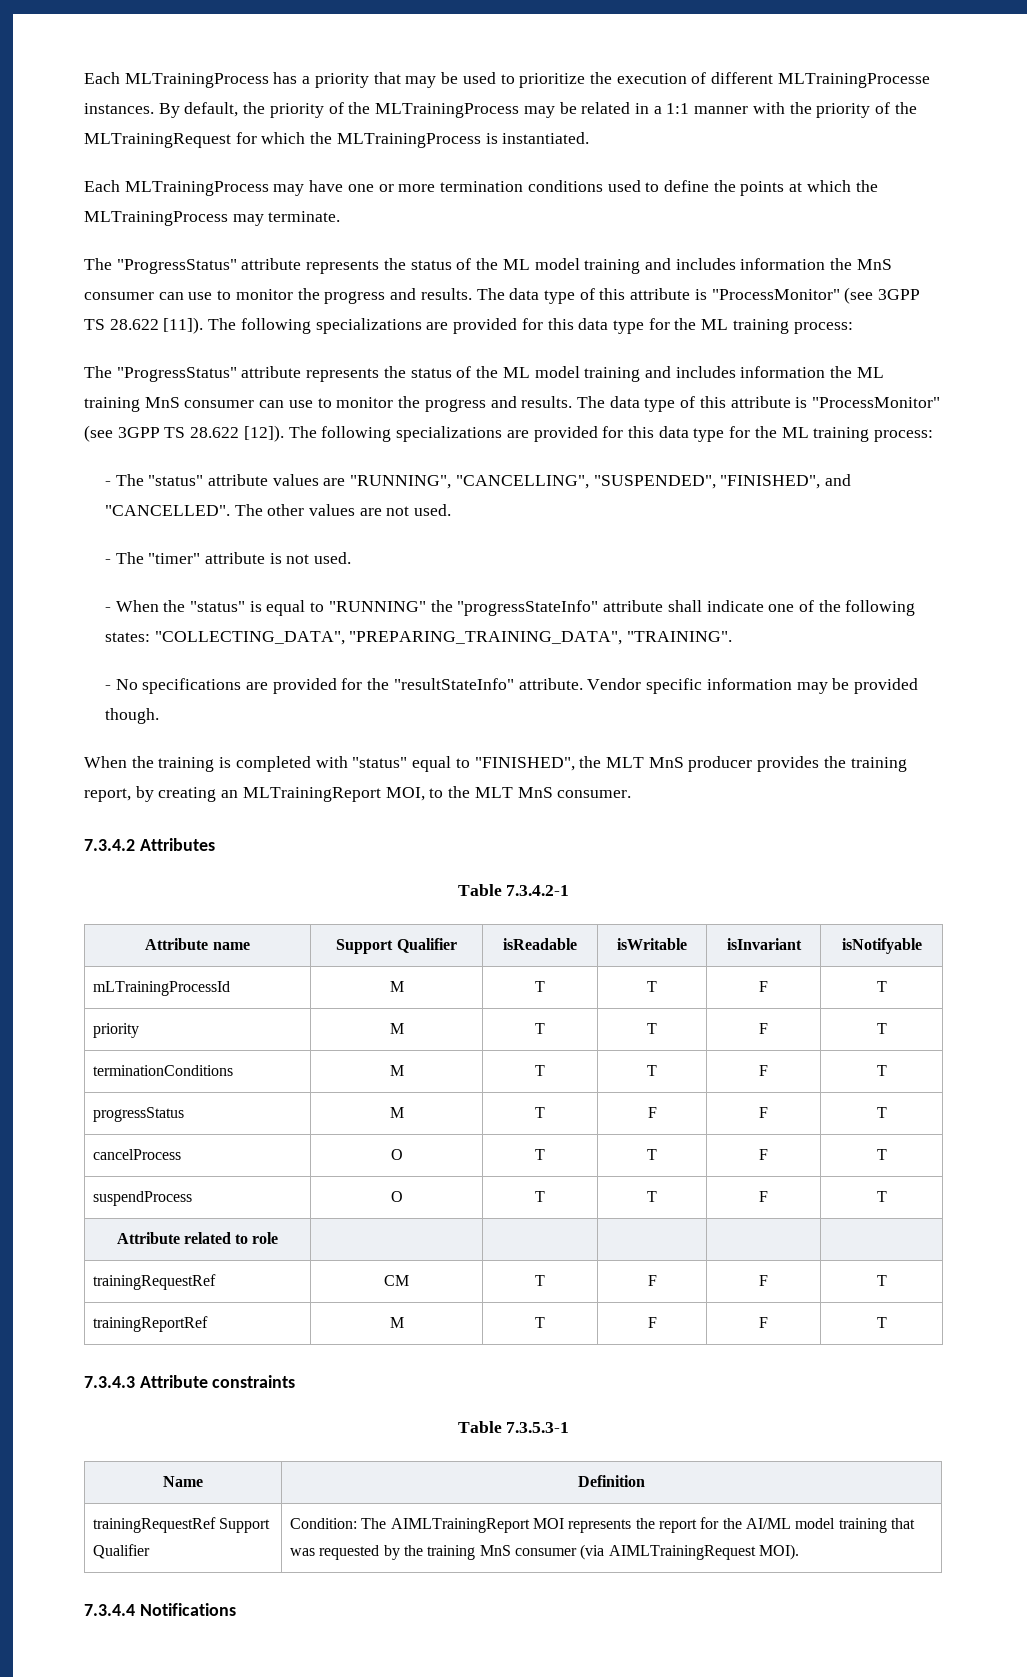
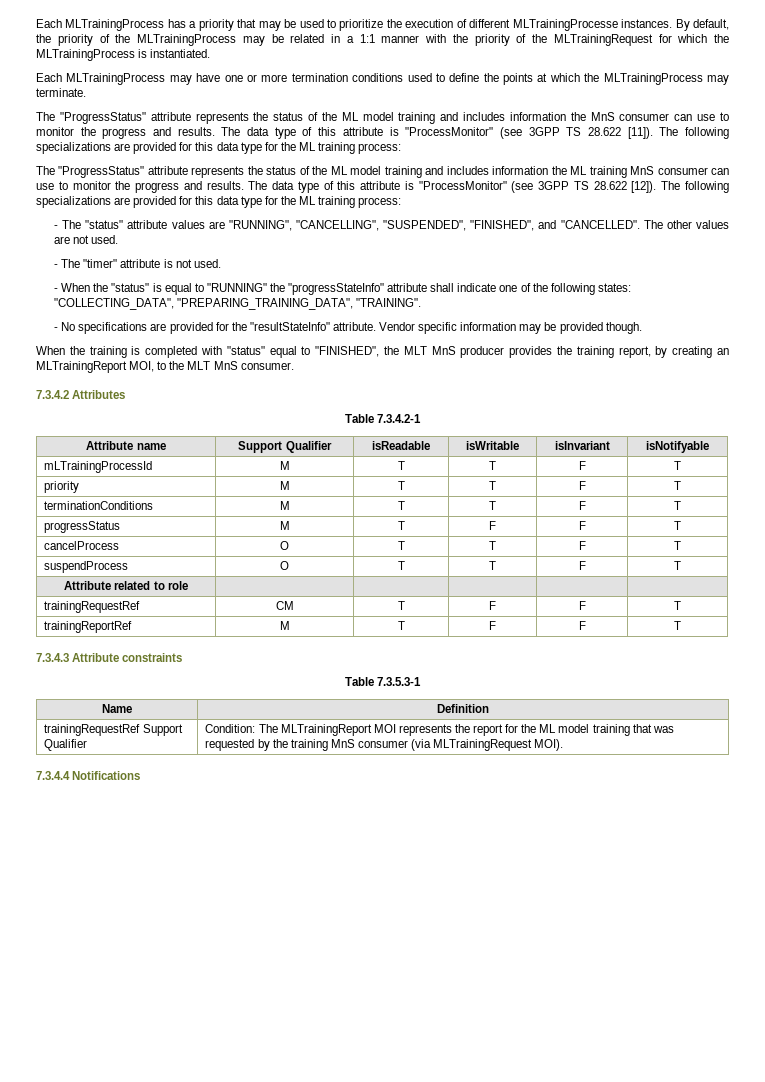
[390,1518,530,1533] AIMLTrainingReport -> [280,724,372,736] MLTrainingReport
[746,1518,792,1529] AI/ML -> [539,724,557,733] ML
[608,1545,756,1560] AIMLTrainingRequest -> [433,739,533,751] MLTrainingRequest

